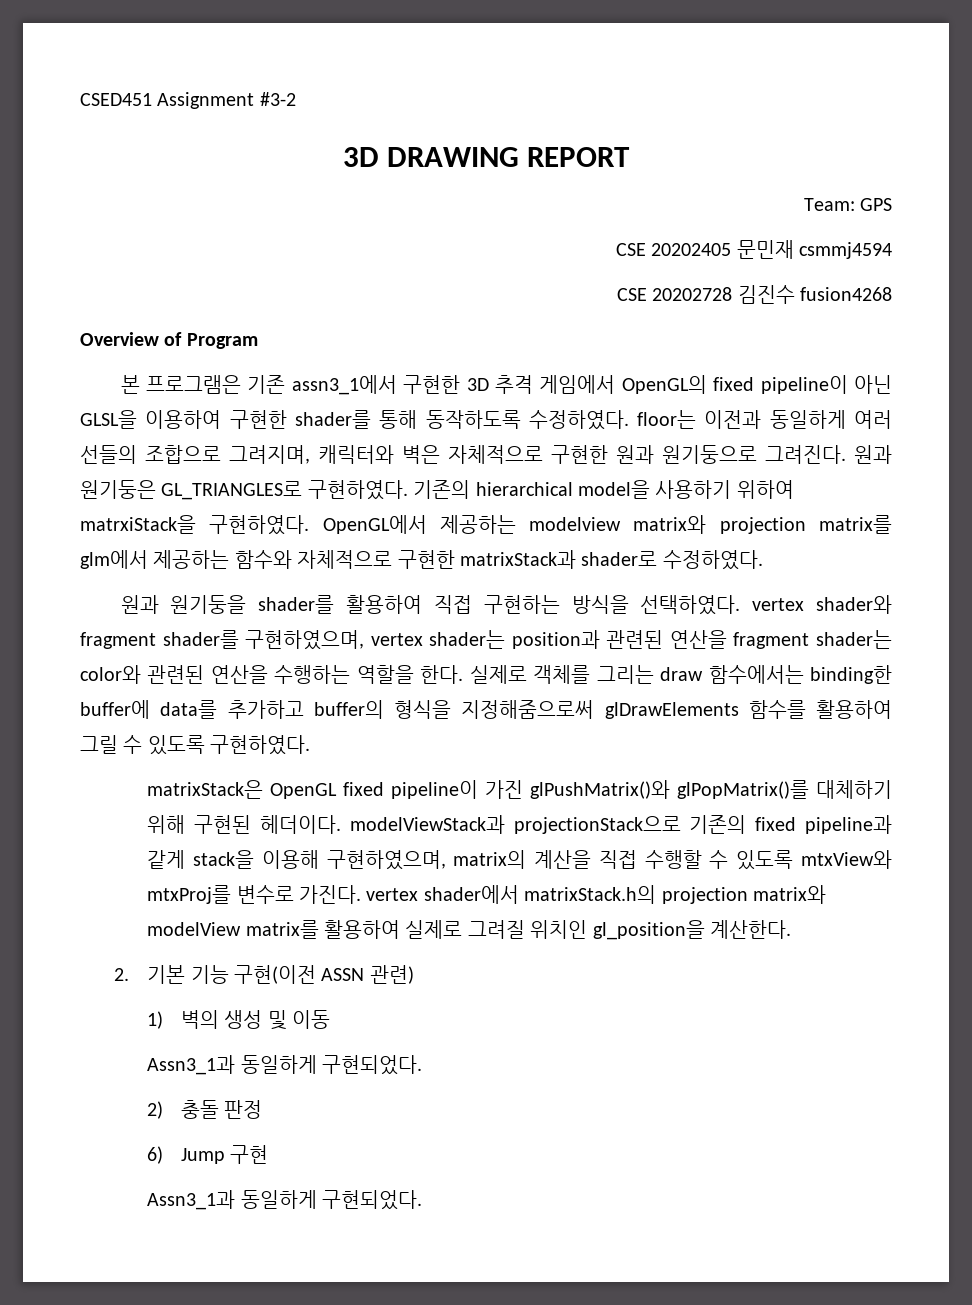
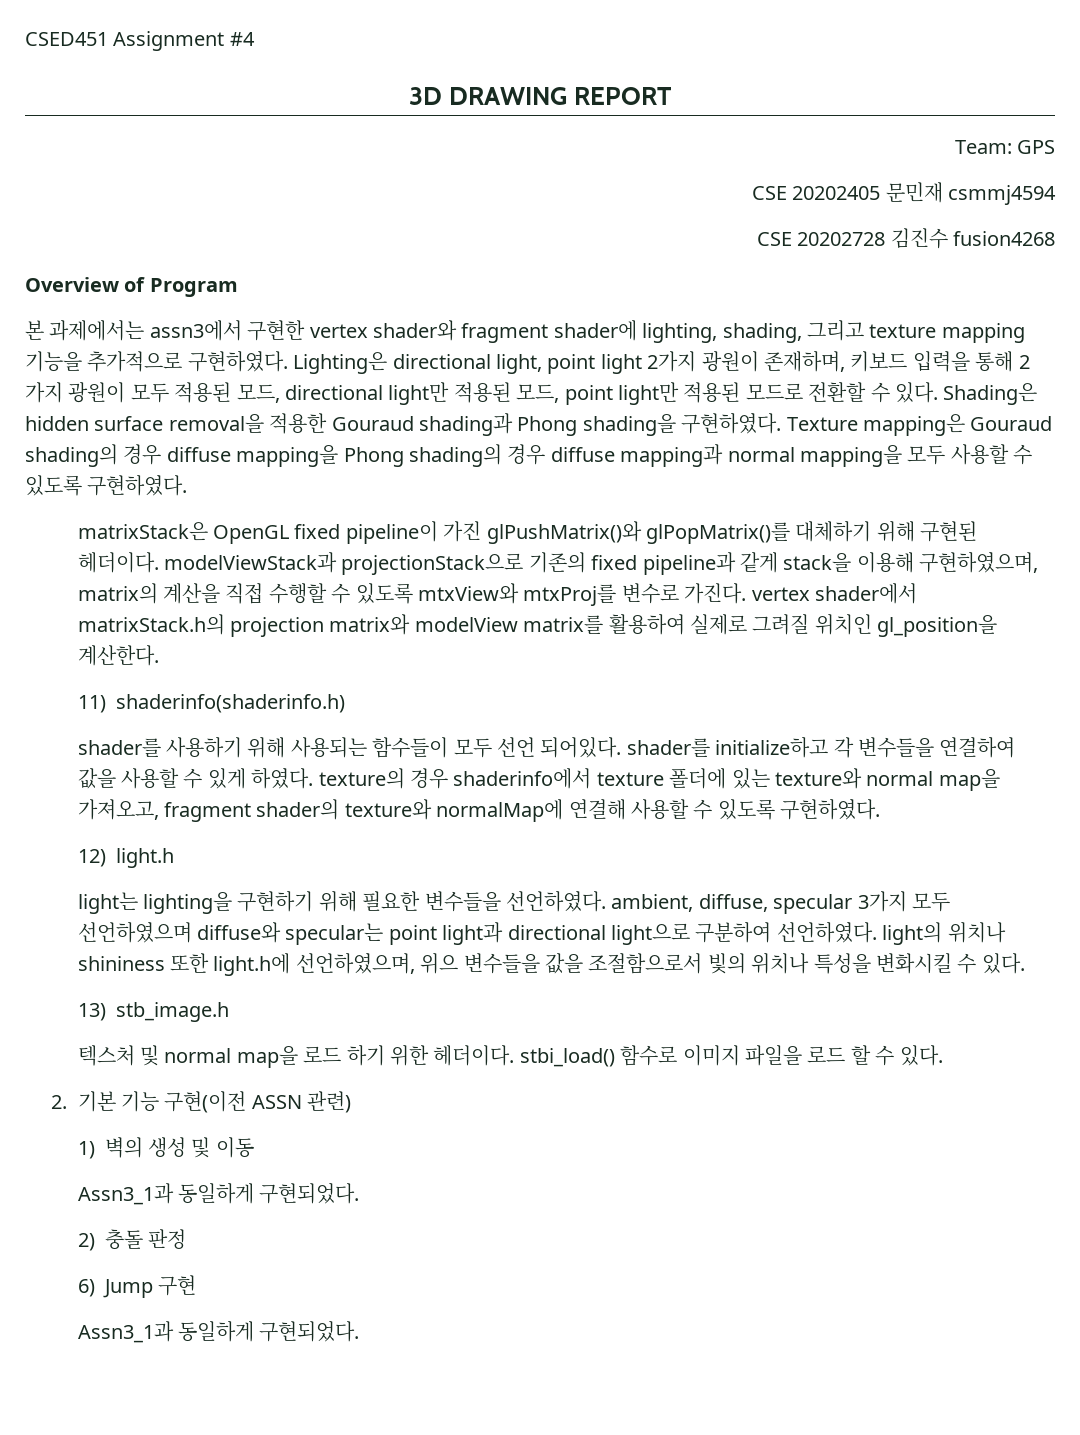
[259,92,296,106] #3-2 -> [229,32,255,46] #4
[146,375,893,395] [80,410,892,430] [80,445,892,464] [80,480,794,500] [80,515,892,535] [80,550,763,570] [120,595,892,615] [80,630,892,650] [80,665,893,684] [80,700,892,719] [80,735,118,754] 프로그램은 기존 assn3_1에서 구현한 3D 추격 게임에서 OpenGL의 fixed pipeline이 아닌 GLSL을 이용하여 구현한 shader를 통해 동작하도록 수정하였다. floor는 이전과 동일하게 여러 선들의 조합으로 그려지며, 캐릭터와 벽은 자체적으로 구현한 원과 원기둥으로 그려진다. 원과 원기둥은 GL_TRIANGLES로 구현하였다. 기존의 hierarchical model을 사용하기 위하여 matrxiStack을 구현하였다. OpenGL에서 제공하는 modelview matrix와 projection matrix를 glm에서 제공하는 함수와 자체적으로 구현한 matrixStack과 shader로 수정하였다. // 원과 원기둥을 shader를 활용하여 직접 구현하는 방식을 선택하였다. vertex shader와 fragment shader를 구현하였으며, vertex shader는 position과 관련된 연산을 fragment shader는 color와 관련된 연산을 수행하는 역할을 한다. 실제로 객체를 그리는 draw 함수에서는 binding한 buffer에 data를 추가하고 buffer의 형식을 지정해줌으로써 glDrawElements 함수를 활용하여 그릴 -> [49,320,1025,343] [25,351,1030,374] [25,382,1038,405] [25,413,1053,436] [25,444,1009,467] 과제에서는 assn3에서 구현한 vertex shader와 fragment shader에 lighting, shading, 그리고 texture mapping 기능을 추가적으로 구현하였다. Lighting은 directional light, point light 2가지 광원이 존재하며, 키보드 입력을 통해 2 가지 광원이 모두 적용된 모드, directional light만 적용된 모드, point light만 적용된 모드로 전환할 수 있다. Shading은 hidden surface removal을 적용한 Gouraud shading과 Phong shading을 구현하였다. Texture mapping은 Gouraud shading의 경우 diffuse mapping을 Phong shading의 경우 diffuse mapping과 normal mapping을 모두 사용할
(792, 929) none -> [77,694,345,713] [77,737,1016,758] [77,768,1000,791] [77,799,881,822] [77,848,174,868] [77,891,951,914] [77,922,1006,945] [77,953,1025,976] [77,1002,229,1022] [77,1045,943,1068] // 11) shaderinfo(shaderinfo.h) // shader를 사용하기 위해 사용되는 함수들이 모두 선언 되어있다. shader를 initialize하고 각 변수들을 연결하여 값을 사용할 수 있게 하였다. texture의 경우 shaderinfo에서 texture 폴더에 있는 texture와 normal map을 가져오고, fragment shader의 texture와 normalMap에 연결해 사용할 수 있도록 구현하였다. // 12) light.h // light는 lighting을 구현하기 위해 필요한 변수들을 선언하였다. ambient, diffuse, specular 3가지 모두 선언하였으며 diffuse와 specular는 point light과 directional light으로 구분하여 선언하였다. light의 위치나 shininess 또한 light.h에 선언하였으며, 위으 변수들을 값을 조절함으로서 빛의 위치나 특성을 변화시킬 수 있다. // 13) stb_image.h // 텍스처 및 normal map을 로드 하기 위한 헤더이다. stbi_load() 함수로 이미지 파일을 로드 할 수 있다.

